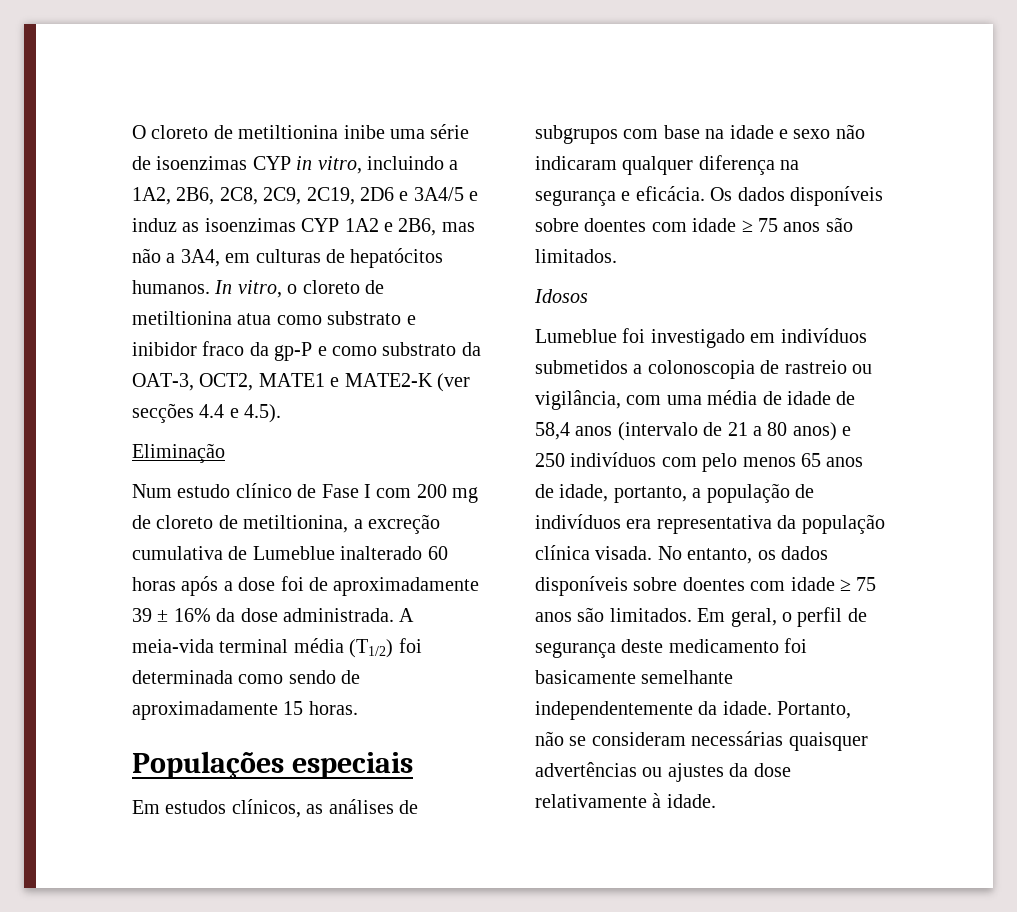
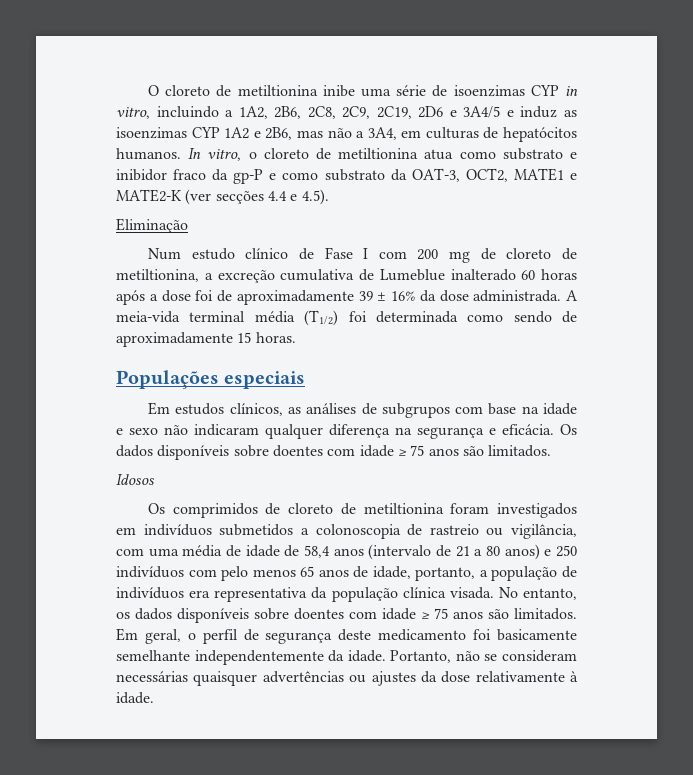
[535,328,745,348] Lumeblue foi investigado -> [147,503,577,518] Os comprimidos de cloreto de metiltionina foram investigados

